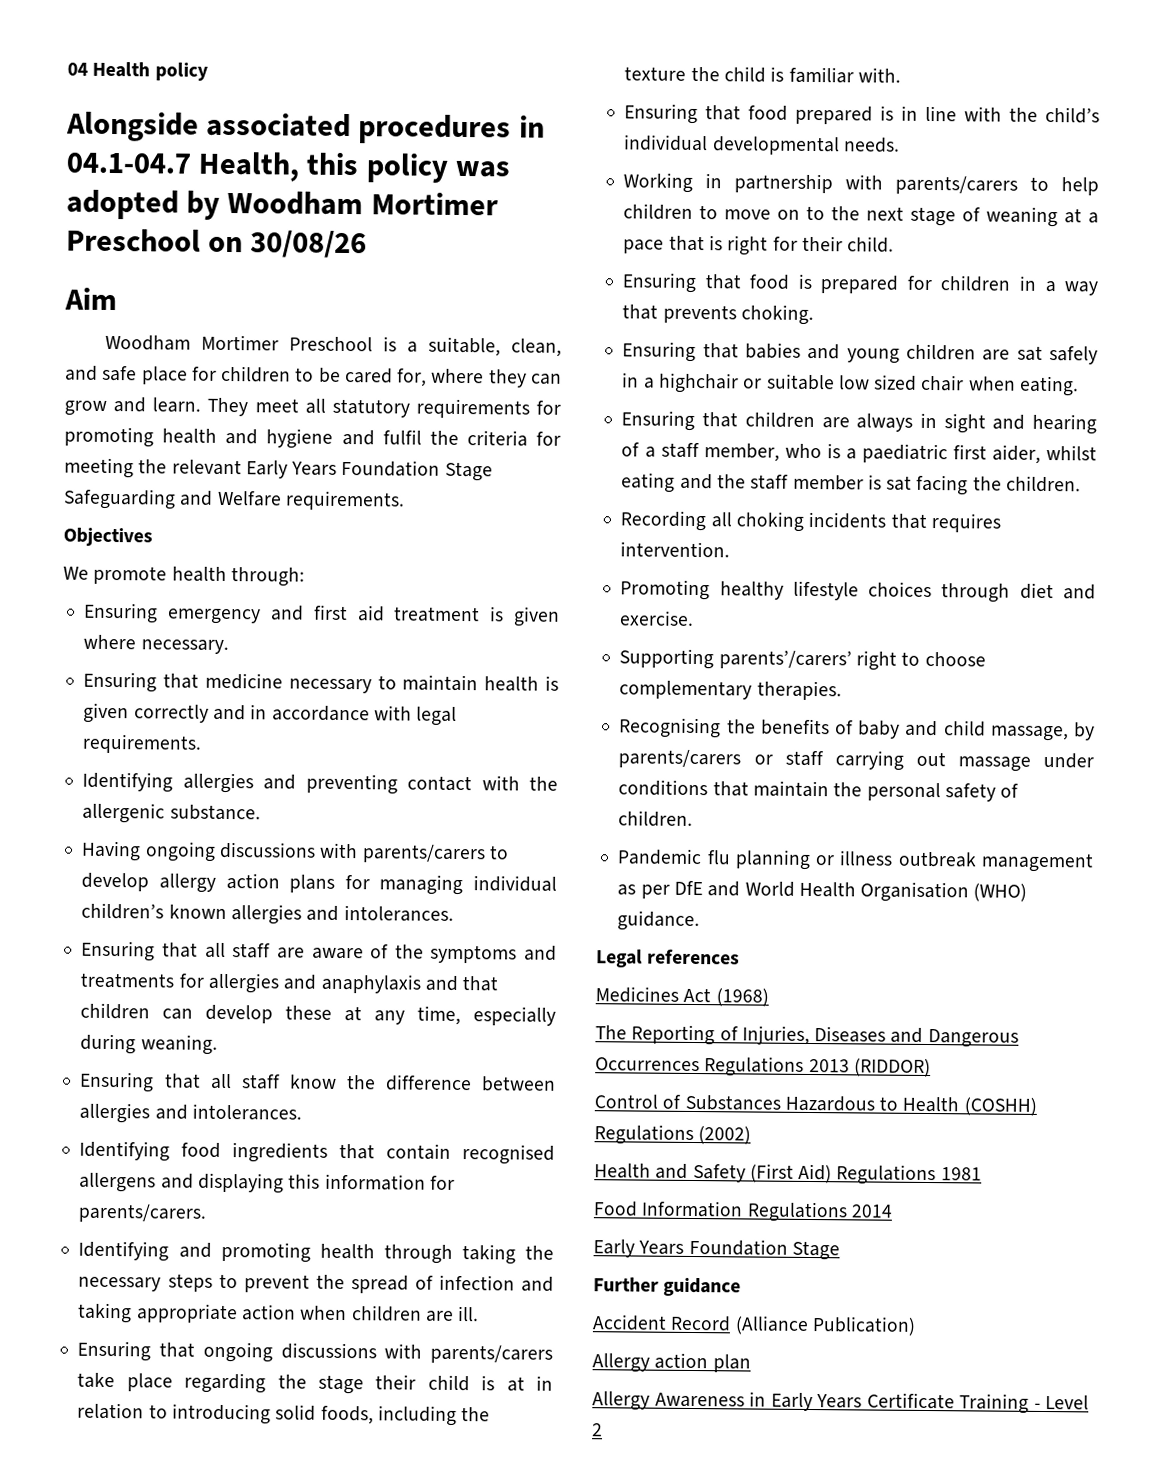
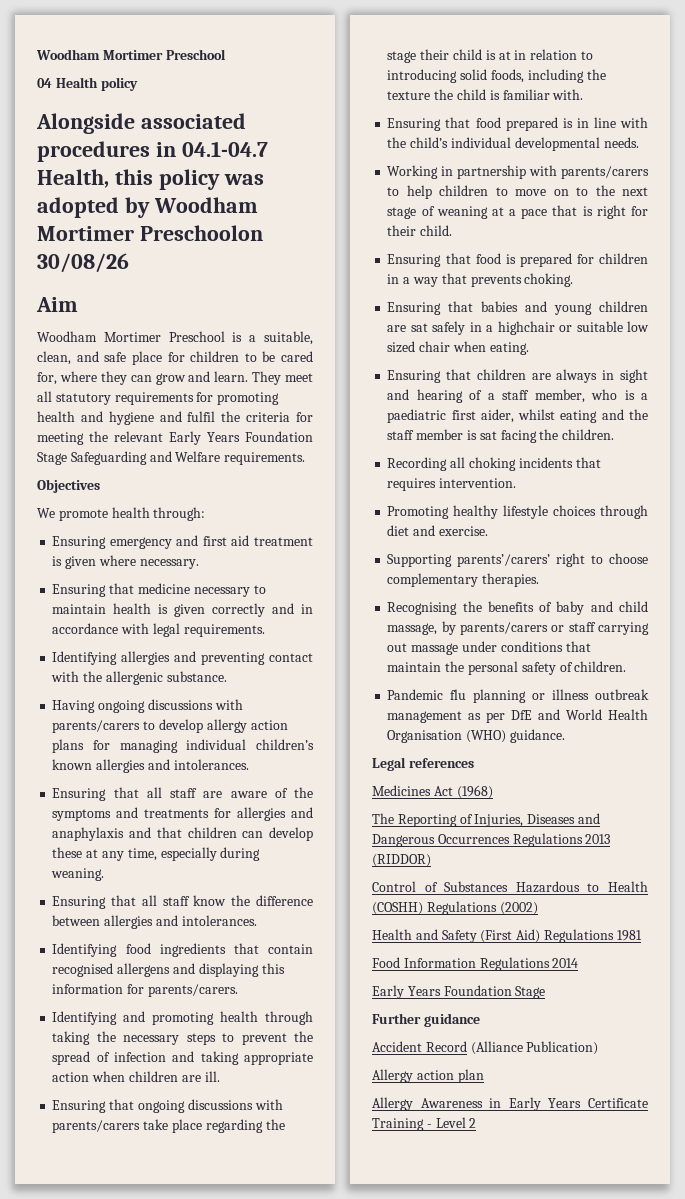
(67, 69) none -> [36,49,226,60] Woodham Mortimer Preschool //
[66,228,244,253] Preschool on -> [139,225,263,241] Preschoolon

